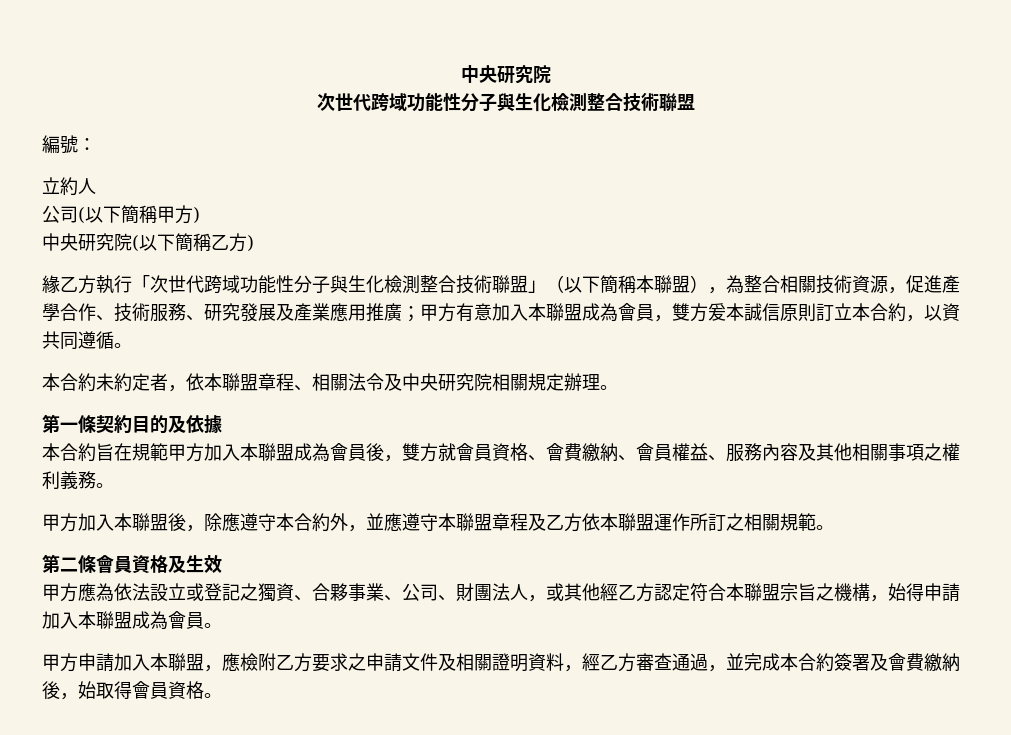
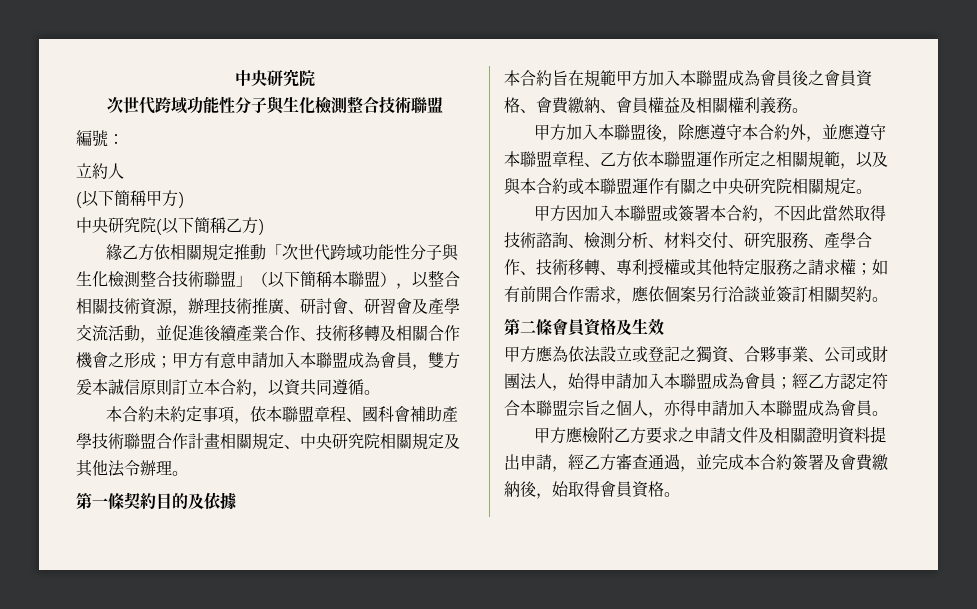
[42,205,78,223] 公司 -> (124, 171) none
[96,275,132,294] 執行 -> [154,244,267,261] 依相關規定推動
[726,275,744,294] 為 -> [412,271,429,288] 以
[906,275,960,293] [42,303,402,322] 促進產學合作、技術服務、研究發展及產業應用推廣 -> [188,298,460,315] [76,324,460,343] [76,352,156,368] 辦理技術推廣、研討會、研習會及產學交流活動，並促進後續產業合作、技術移轉及相關合作機會之形成
(492, 312) none -> [236,352,268,368] 申請
[150,373,168,391] 者 -> [202,406,235,423] 事項
[312,373,564,391] 相關法令及中央研究院相關規定 -> [362,406,459,422] [76,433,460,450] [76,460,140,477] 國科會補助產學技術聯盟合作計畫相關規定、中央研究院相關規定及其他法令
[384,443,456,462] ，雙方就 -> [808,70,824,86] 之
[708,443,942,462] 、服務內容及其他相關事項之 -> [680,97,728,113] 及相關
[528,513,546,531] 及 -> [584,163,600,167] 、
[708,513,726,531] 訂 -> [744,151,760,167] 定
(816, 522) none -> [840,151,888,169] [504,178,872,195] [534,205,887,223] [504,231,872,249] [504,259,888,276] [504,286,872,304] ，以及與本合約或本聯盟運作有關之中央研究院相關規定。 // 甲方因加入本聯盟或簽署本合約，不因此當然取得技術諮詢、檢測分析、材料交付、研究服務、產學合作、技術移轉、專利授權或其他特定服務之請求權；如有前開合作需求，應依個案另行洽談並簽訂相關契約
[438,595,456,601] 、 -> [856,346,872,363] 或
[546,583,600,601] 或其他 -> [568,373,792,389] 始得申請加入本聯盟成為會員；
[834,583,906,602] 機構，始 -> [616,400,681,418] 個人，亦
[78,653,222,672] 申請加入本聯盟， -> (567, 435) none
(564, 662) none -> [870,426,887,443] [504,454,552,470] 提出申請

